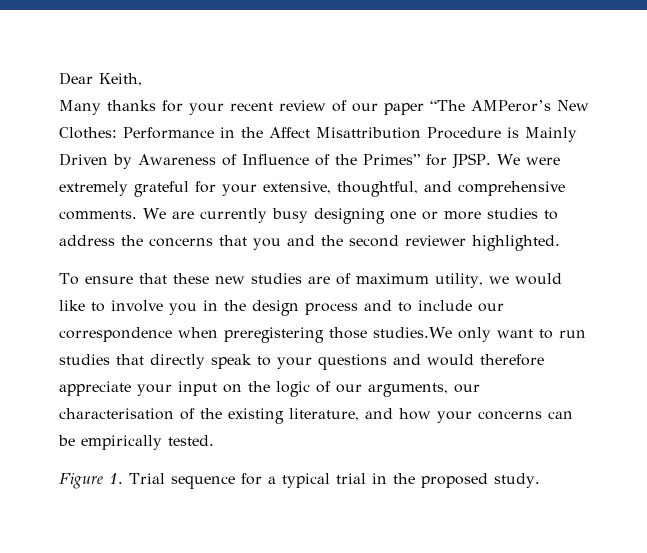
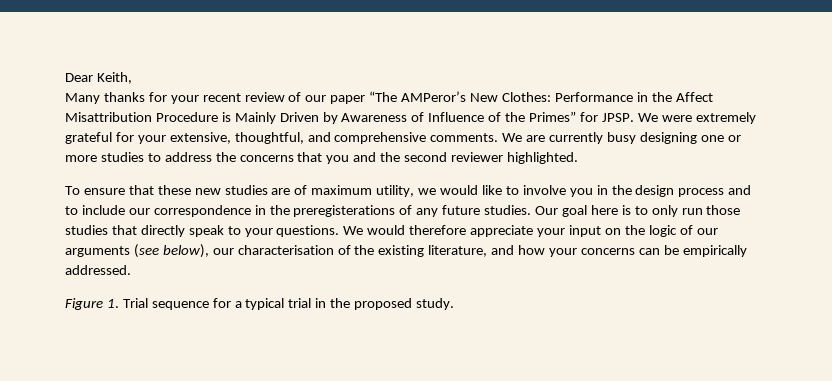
[178,327,586,343] when preregistering those studies.We only want to run -> [254,205,741,217] in the preregisterations of any future studies. Our goal here is to only run those
[318,354,421,370] questions and -> [276,225,364,237] questions. We
[368,383,448,397] arguments, -> [65,244,209,258] arguments (see below),
[168,435,214,446] tested. -> [65,265,131,275] addressed.

